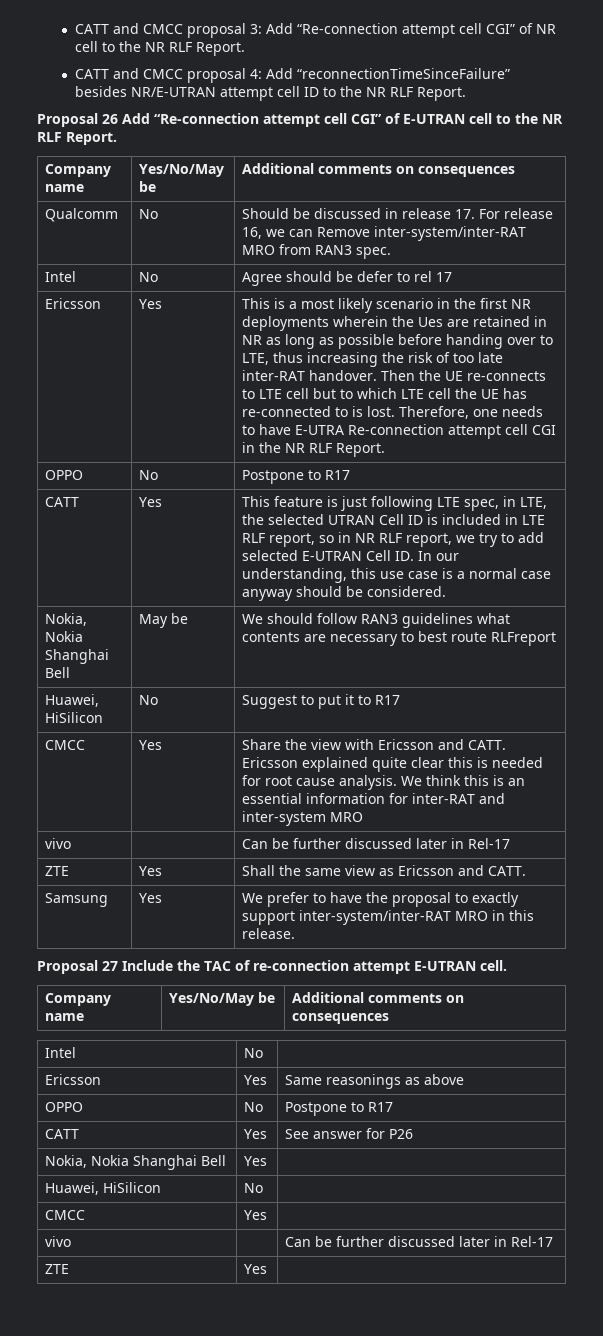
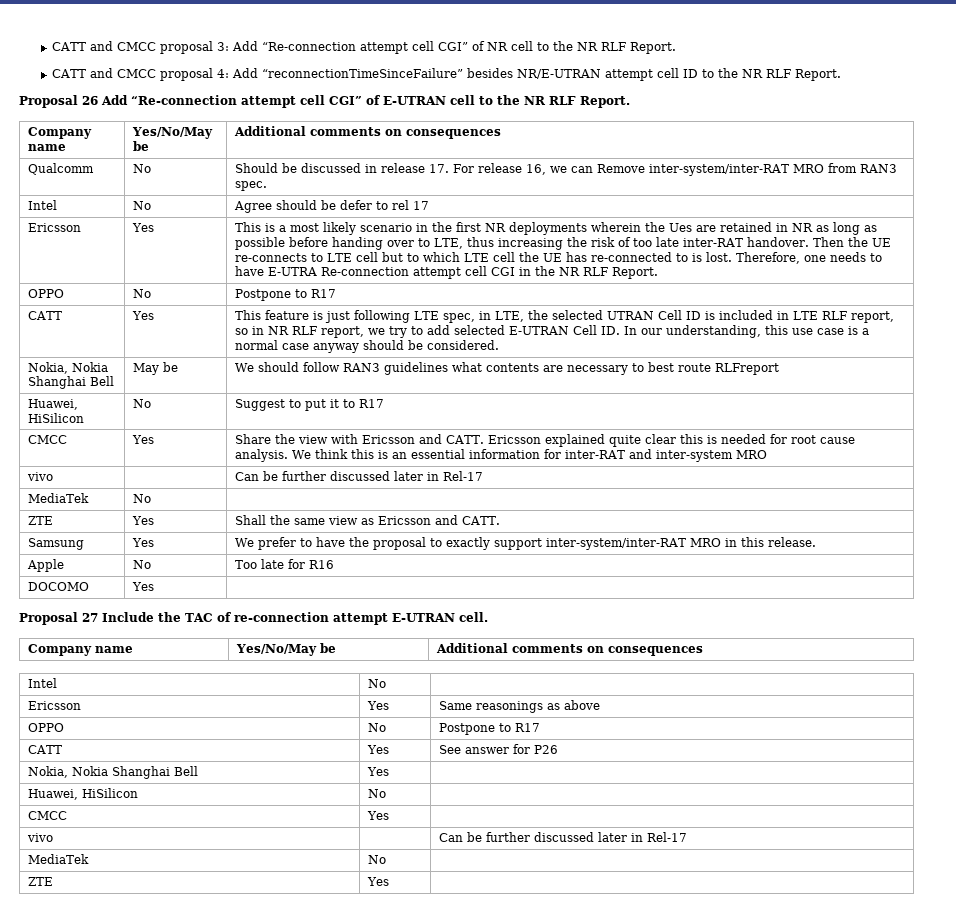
(511, 843) none -> [27,493,89,503] [132,494,151,503] // MediaTek | No |
(296, 933) none -> [26,559,64,572] [132,560,151,569] [234,559,334,569] [27,582,89,591] [131,582,154,591] // Apple | No | Too late for R16 // DOCOMO | Yes |
(554, 1241) none -> [27,854,89,864] [367,855,386,864] // MediaTek | No |

